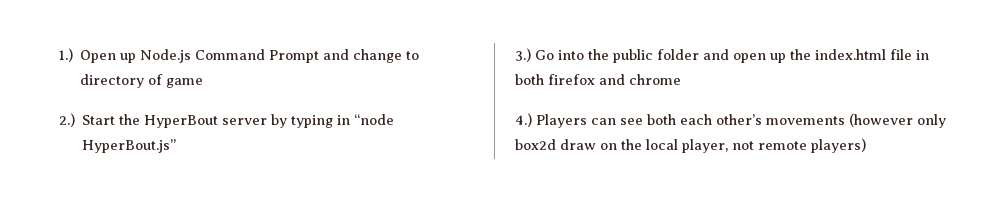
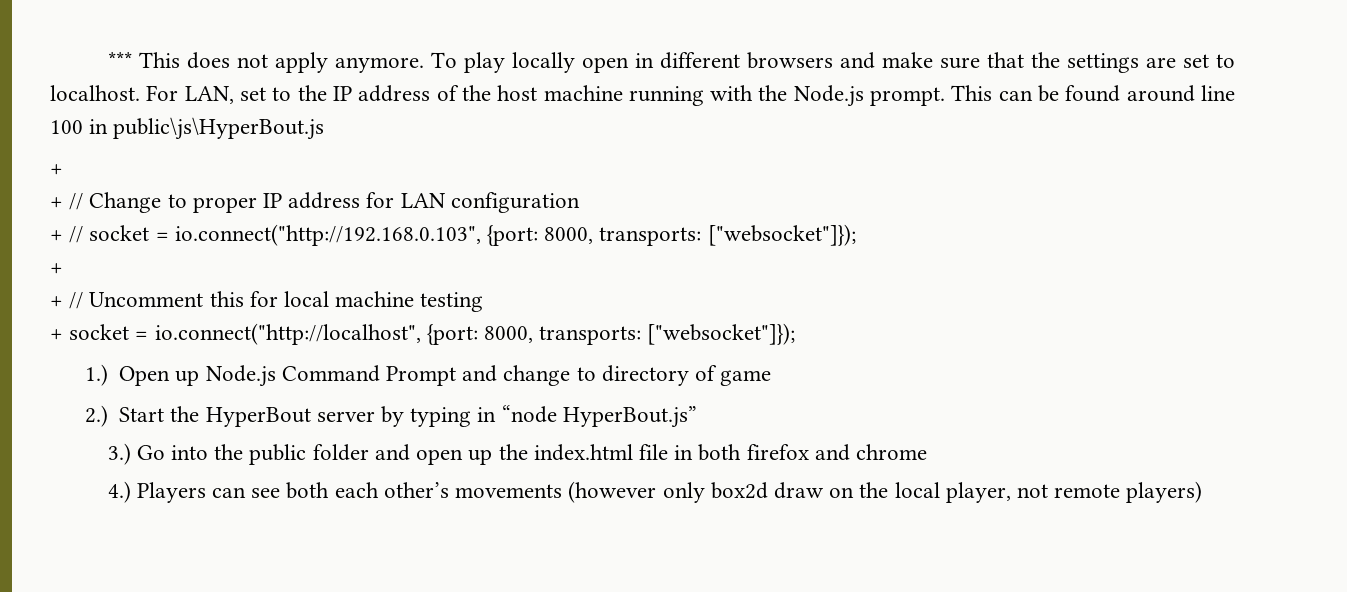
(59, 55) none -> [107,51,1236,73] [50,85,1236,107] [50,117,325,140] [50,164,63,175] [50,192,580,213] [50,224,856,246] [50,263,63,274] [50,291,484,312] [50,323,796,345] *** This does not apply anymore. To play locally open in different browsers and make sure that the settings are set to localhost. For LAN, set to the IP address of the host machine running with the Node.js prompt. This can be found around line 100 in public\js\HyperBout.js // + // + // Change to proper IP address for LAN configuration // + // socket = io.connect("http://192.168.0.103", {port: 8000, transports: ["websocket"]}); // + // + // Uncomment this for local machine testing // + socket = io.connect("http://localhost", {port: 8000, transports: ["websocket"]}); //

